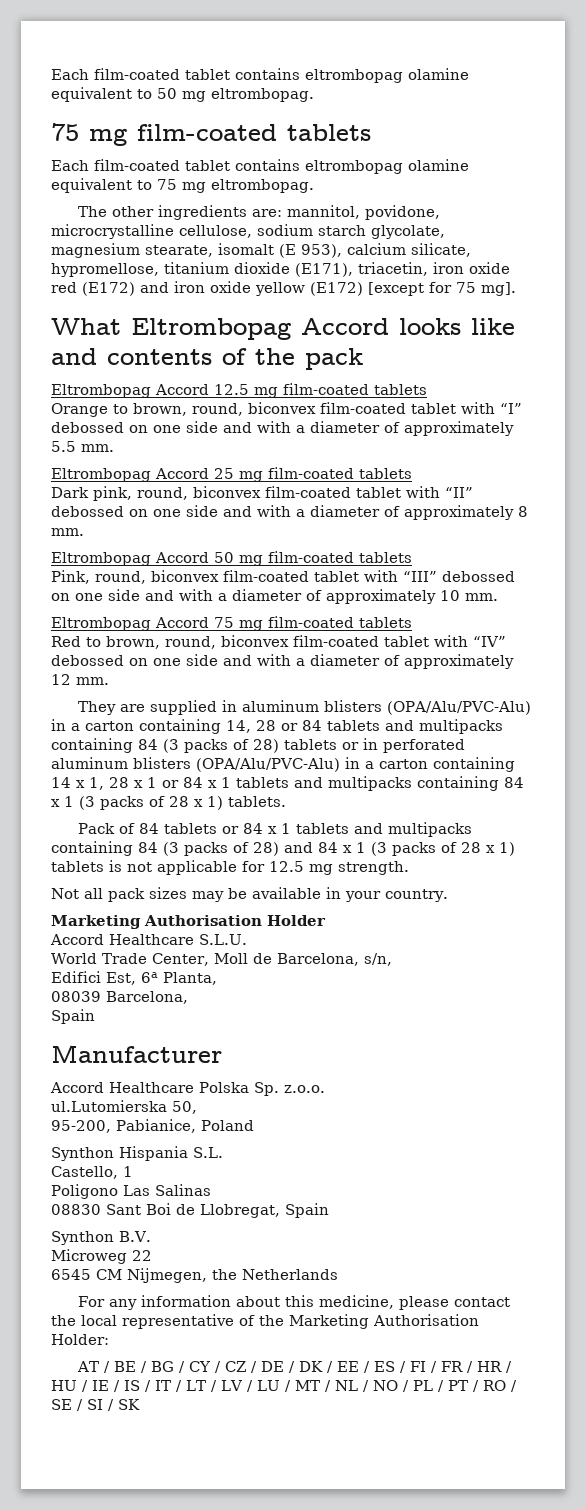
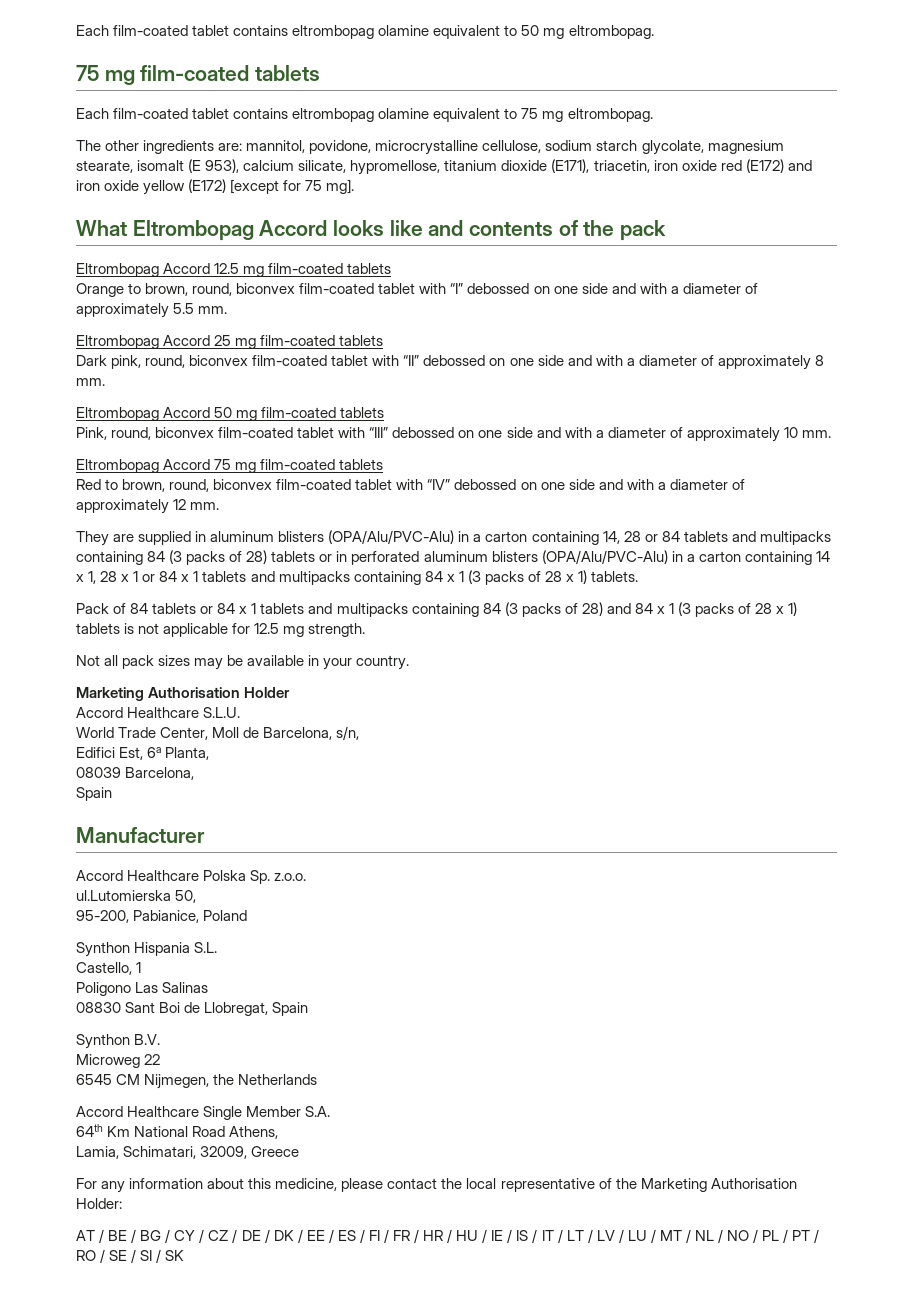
(338, 1274) none -> [76,1106,331,1120] [76,1124,279,1139] [76,1146,300,1159] // Accord Healthcare Single Member S.A. // 64th Km National Road Athens, // Lamia, Schimatari, 32009, Greece

